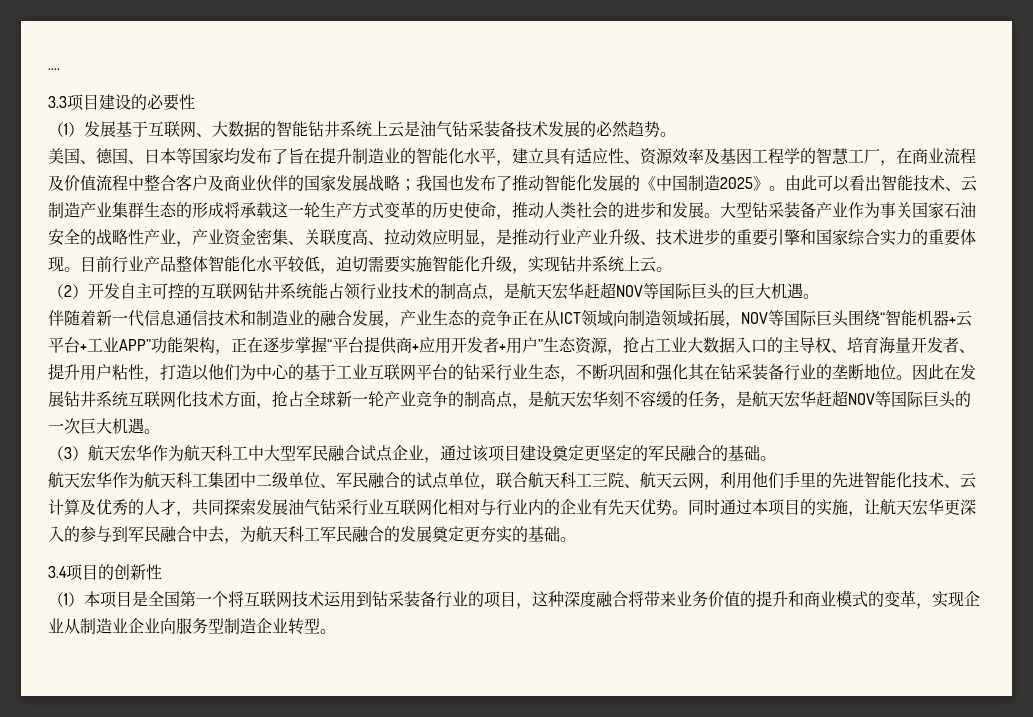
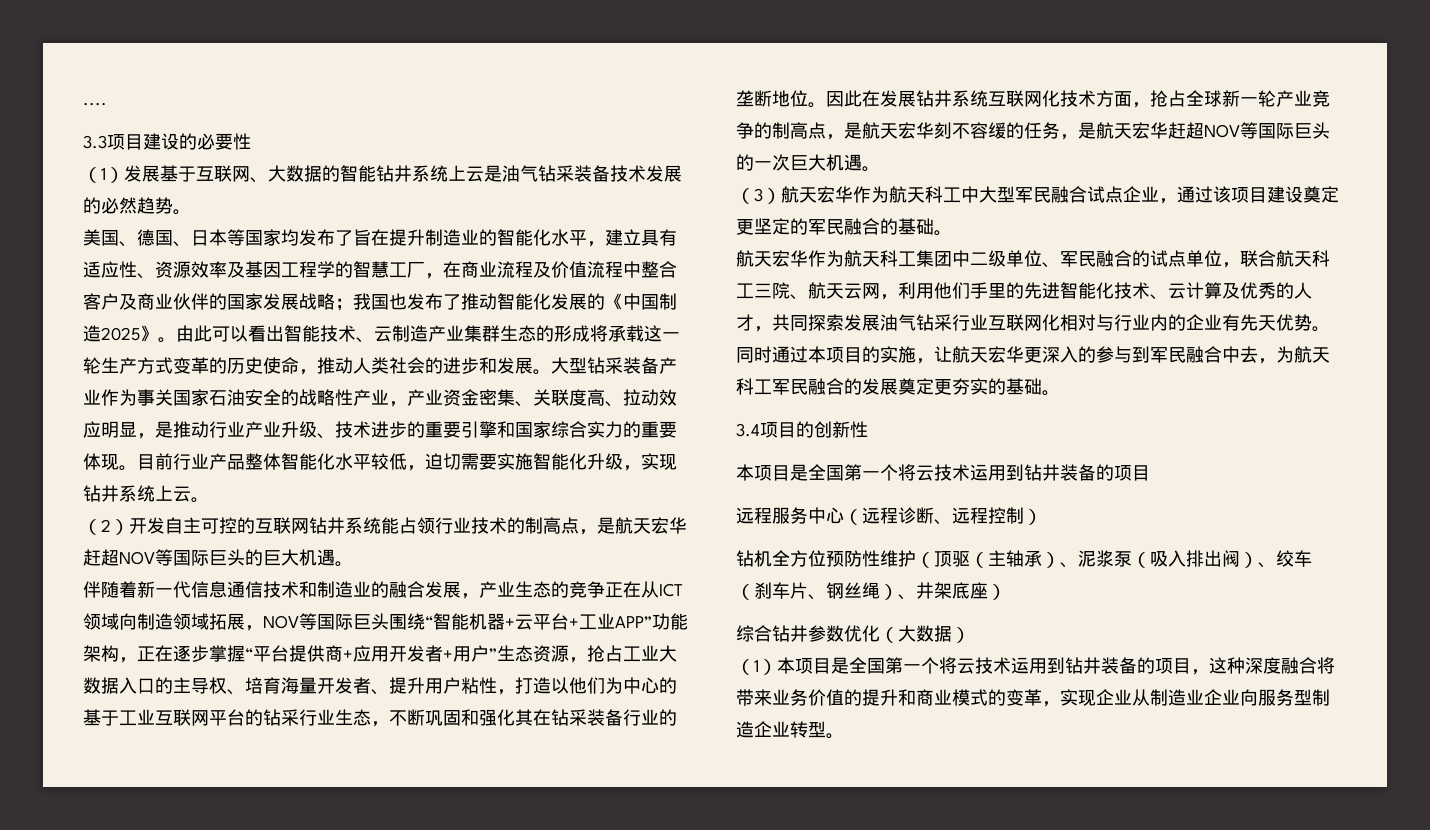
(162, 572) none -> [736,464,1150,481] [736,507,1042,525] [736,550,1312,568] [736,582,1006,600] [736,625,970,643] // 本项目是全国第一个将云技术运用到钻井装备的项目 // 远程服务中心（远程诊断、远程控制） // 钻机全方位预防性维护（顶驱（主轴承）、泥浆泵（吸入排出阀）、绞车（刹车片、钢丝绳）、井架底座） // 综合钻井参数优化（大数据）
[244,591,468,608] 互联网技术运用到钻采装备行业 -> [957,657,1137,674] 云技术运用到钻井装备

